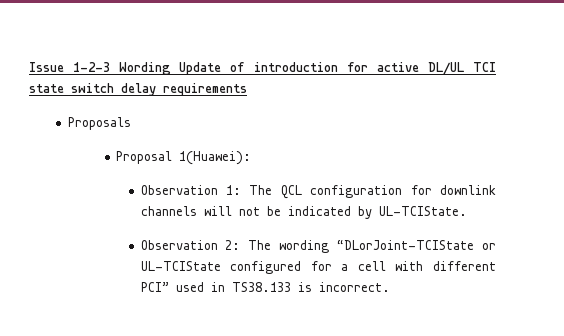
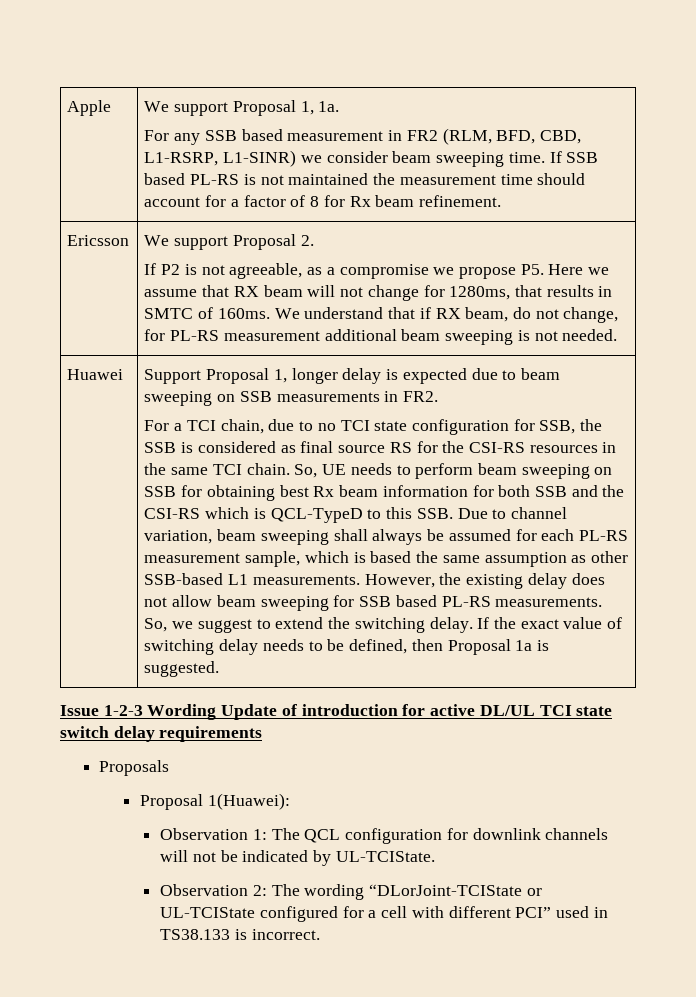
(29, 67) none -> [67,100,112,116] [144,100,340,116] [144,128,581,145] [144,150,599,167] [144,173,586,185] [144,195,501,207] [67,235,130,246] [144,234,314,250] [144,263,610,279] [144,285,613,301] [144,307,619,323] [144,329,618,345] [67,369,124,380] [144,368,560,384] [144,391,439,406] [144,419,603,435] [144,441,617,453] [144,463,613,479] [144,485,625,501] [144,507,567,523] [144,529,628,545] [144,551,628,567] [144,573,605,589] [144,595,603,611] [144,617,623,633] [144,639,549,655] [144,661,220,677] Apple | We support Proposal 1, 1a. // For any SSB based measurement in FR2 (RLM, BFD, CBD, L1-RSRP, L1-SINR) we consider beam sweeping time. If SSB based PL-RS is not maintained the measurement time should account for a factor of 8 for Rx beam refinement. // Ericsson | We support Proposal 2. // If P2 is not agreeable, as a compromise we propose P5. Here we assume that RX beam will not change for 1280ms, that results in SMTC of 160ms. We understand that if RX beam, do not change, for PL-RS measurement additional beam sweeping is not needed. // Huawei | Support Proposal 1, longer delay is expected due to beam sweeping on SSB measurements in FR2. // For a TCI chain, due to no TCI state configuration for SSB, the SSB is considered as final source RS for the CSI-RS resources in the same TCI chain. So, UE needs to perform beam sweeping on SSB for obtaining best Rx beam information for both SSB and the CSI-RS which is QCL-TypeD to this SSB. Due to channel variation, beam sweeping shall always be assumed for each PL-RS measurement sample, which is based the same assumption as other SSB-based L1 measurements. However, the existing delay does not allow beam sweeping for SSB based PL-RS measurements. So, we suggest to extend the switching delay. If the exact value of switching delay needs to be defined, then Proposal 1a is suggested. //

